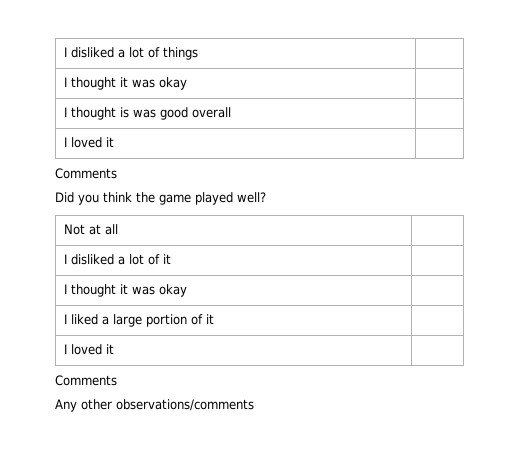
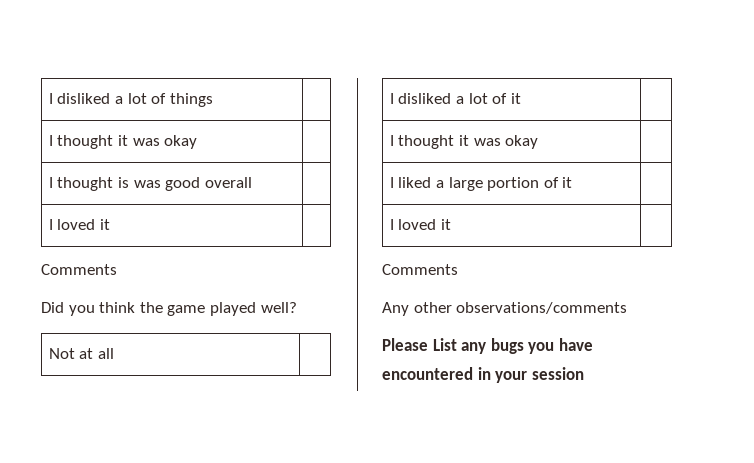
(254, 405) none -> [382,338,593,354] [382,367,584,383] // Please List any bugs you have encountered in your session

